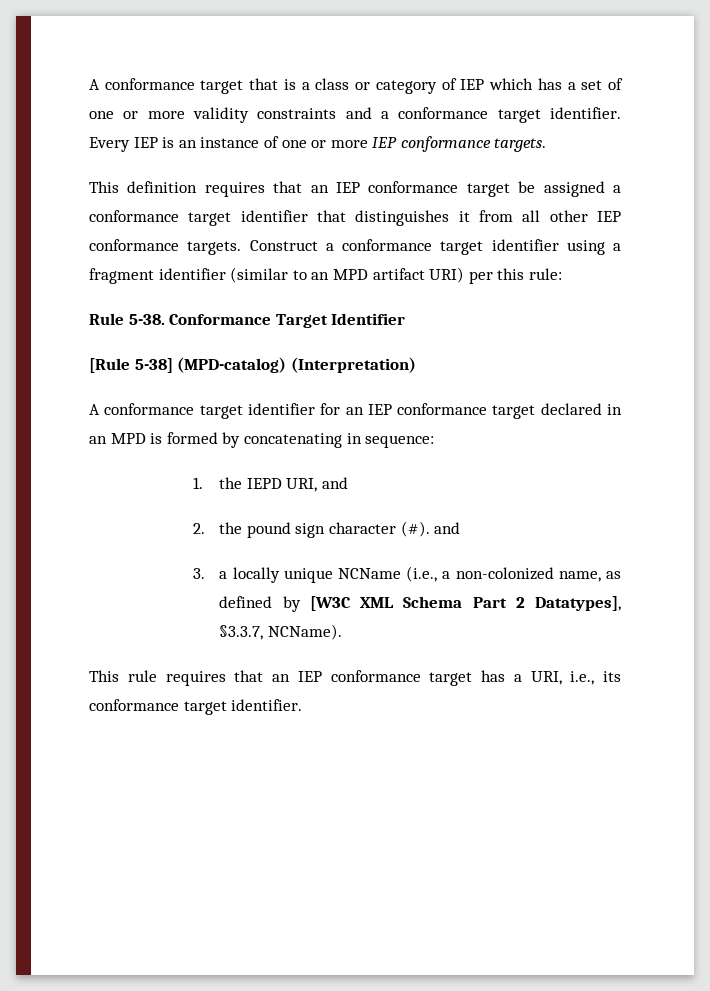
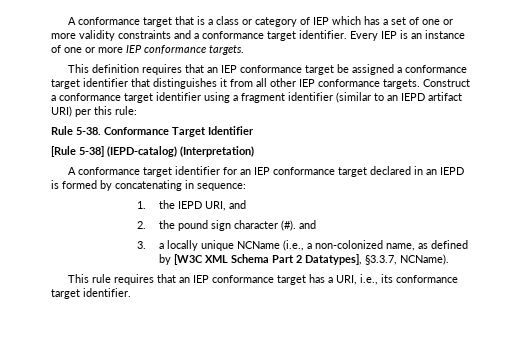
[332,269,368,280] MPD -> [401,93,425,101] IEPD
[177,357,287,373] (MPD-catalog) -> [107,146,177,157] (IEPD-catalog)
[110,433,146,444] MPD -> [440,167,465,175] IEPD

